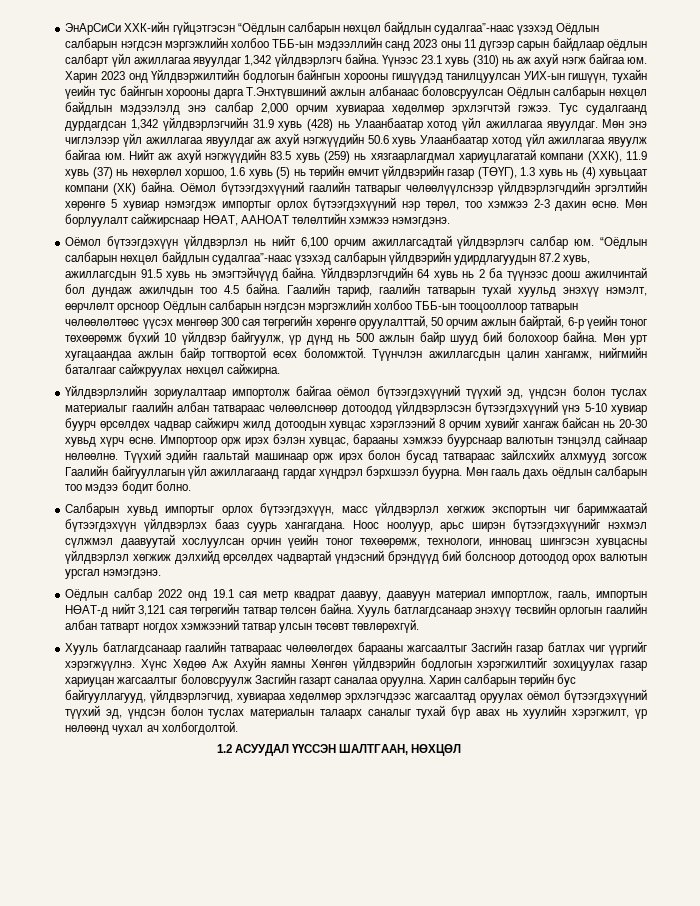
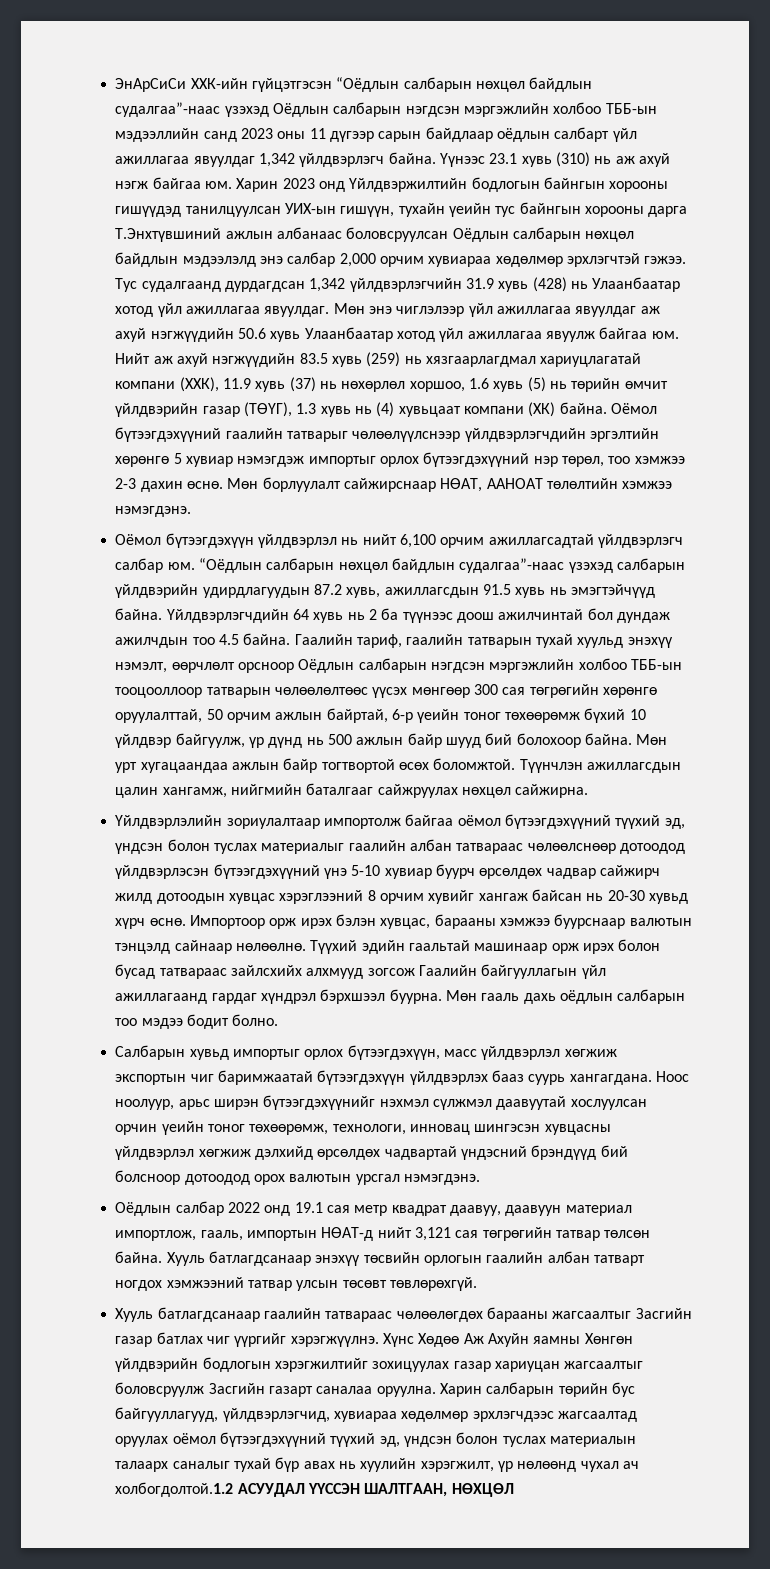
[161,721,238,735] [216,744,232,753] холбогдолтой. // 1.2 -> [115,1482,234,1497] холбогдолтой.1.2

